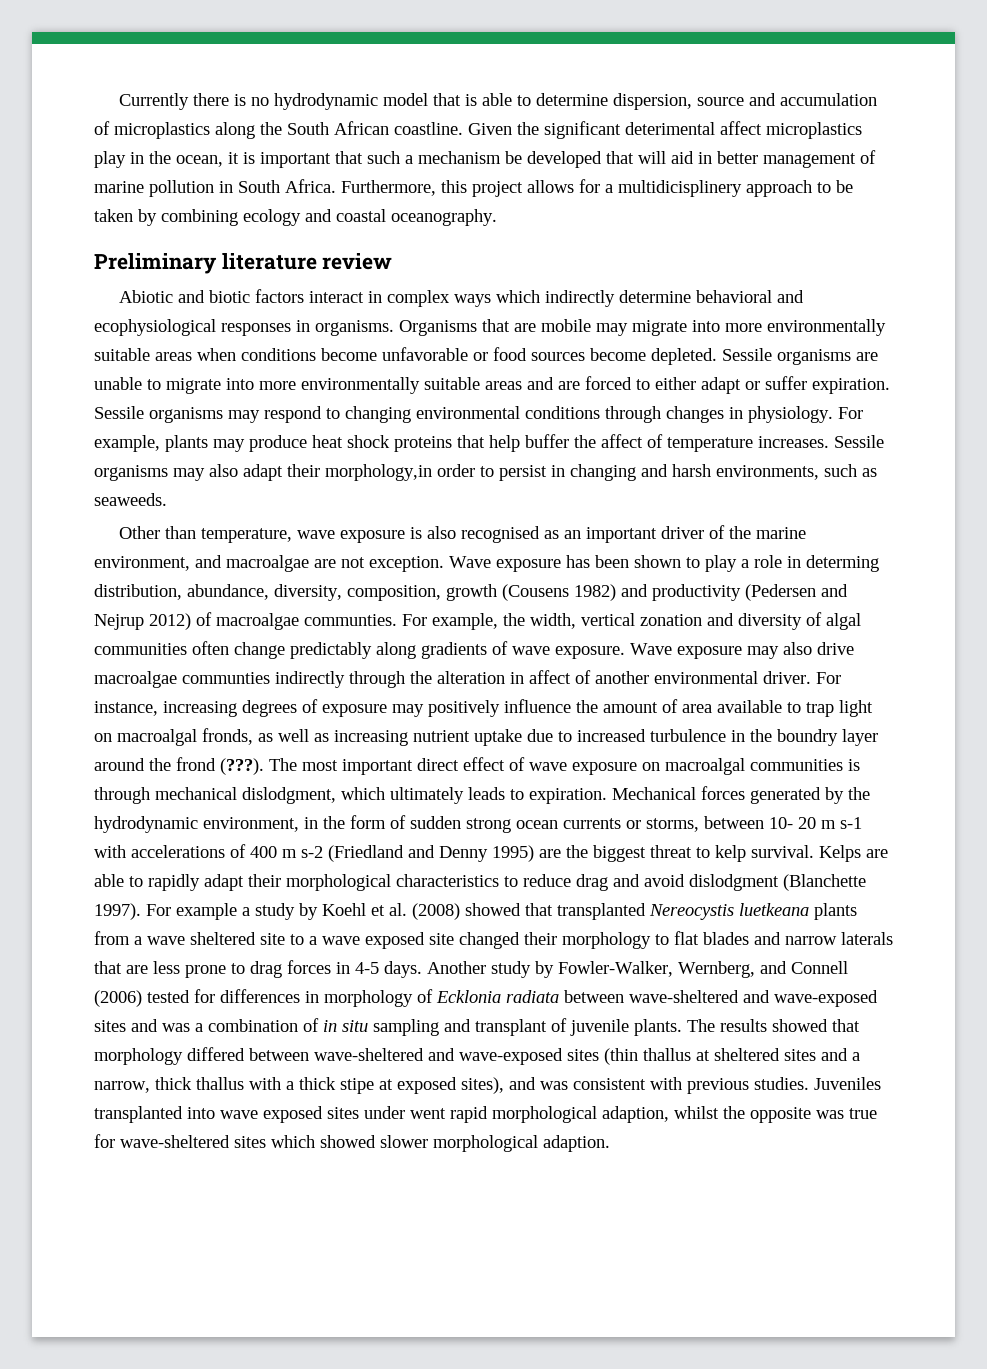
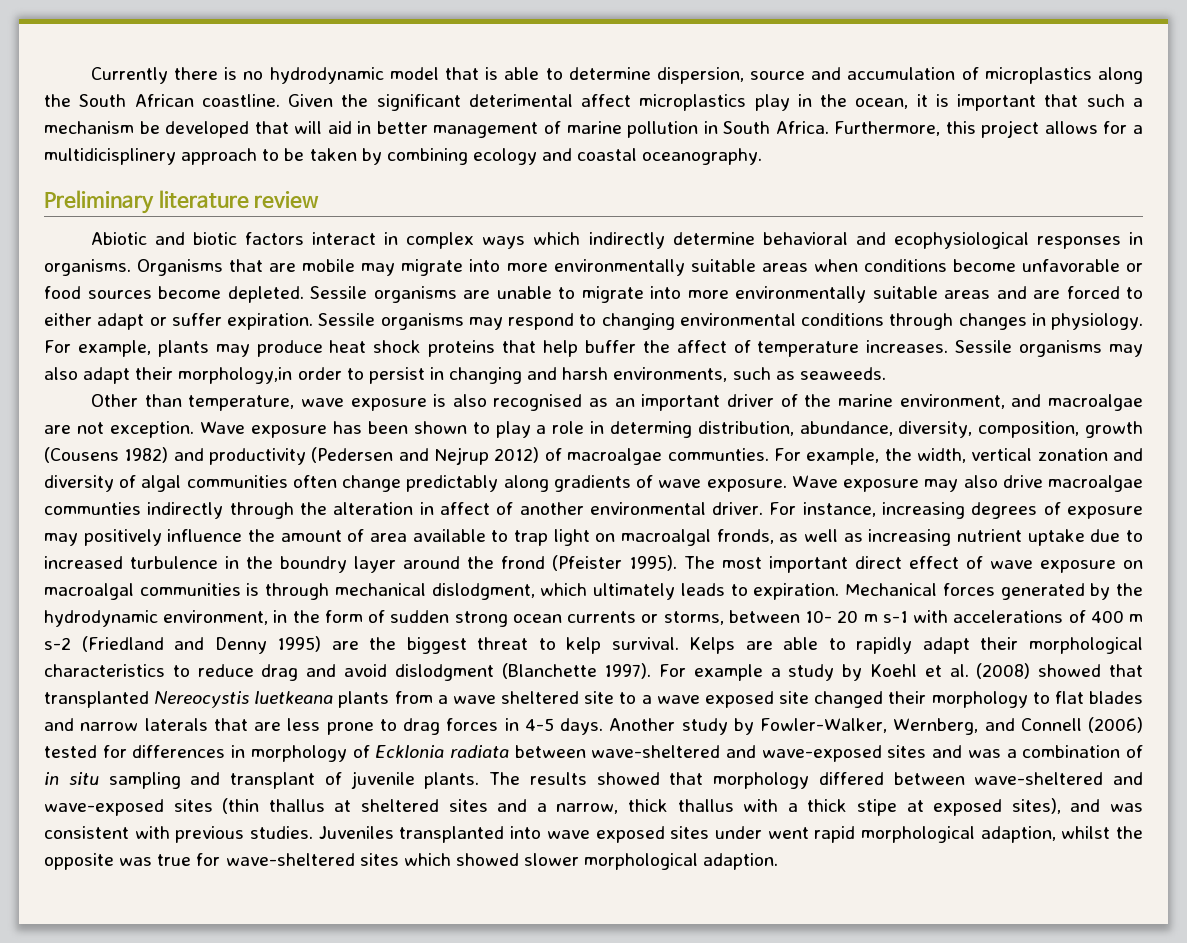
[220,758,264,775] (???). -> [552,555,677,571] (Pfeister 1995).

